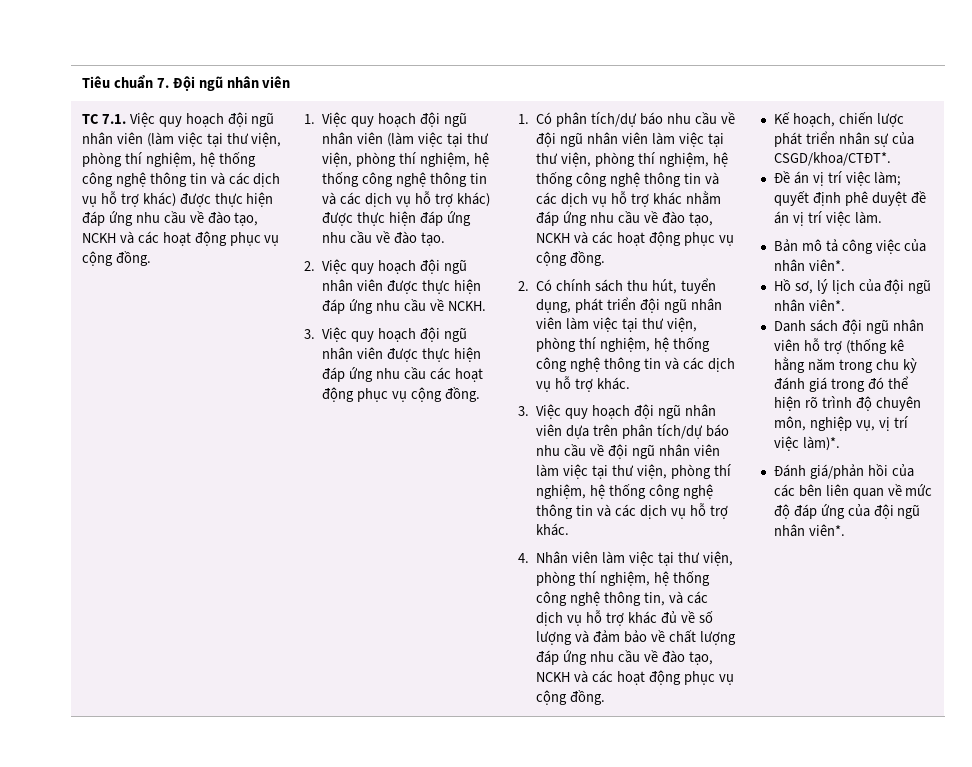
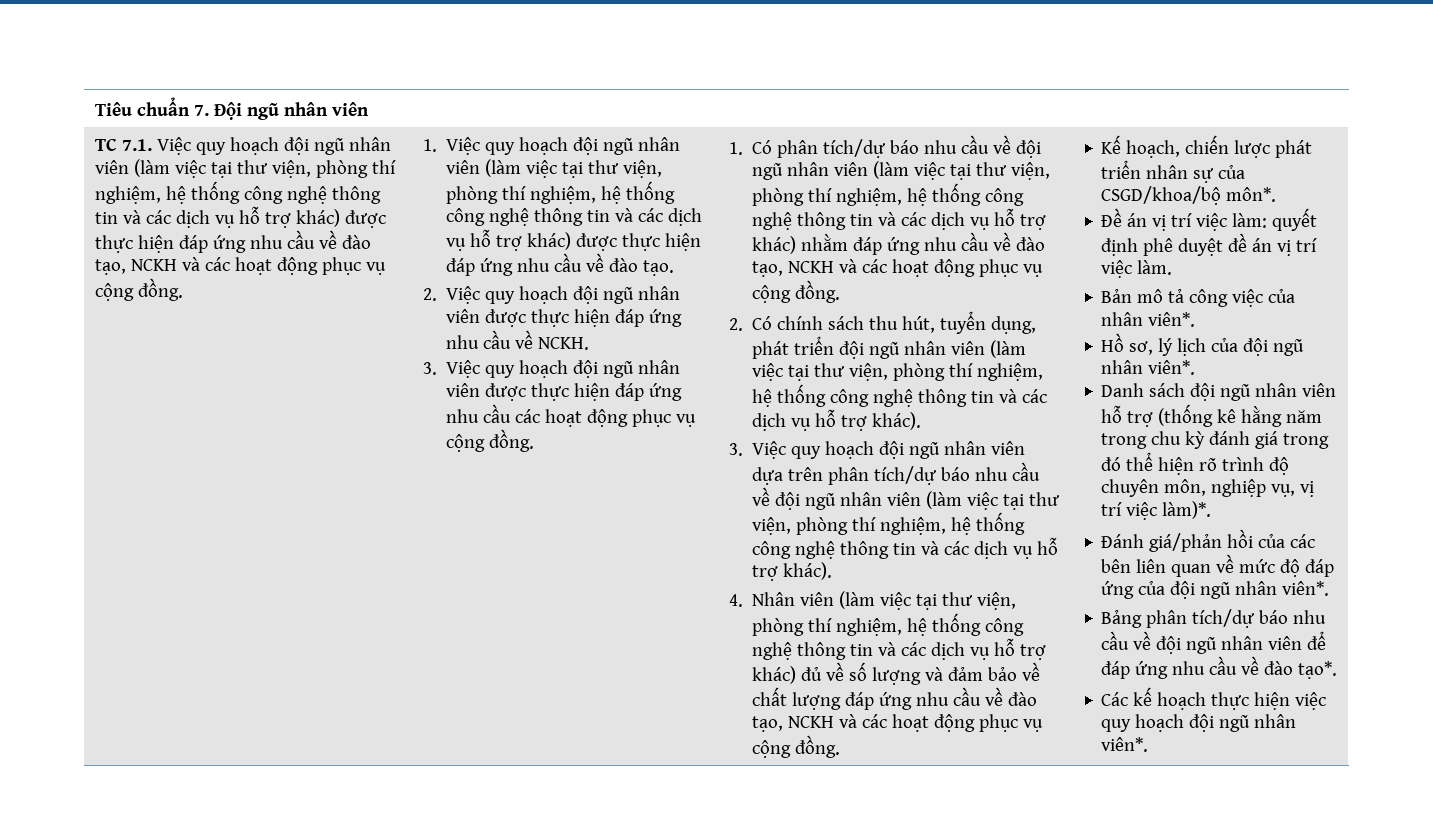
[651,132,675,145] làm -> [873,161,910,179] (làm
[652,192,682,205] khác -> [752,236,797,254] khác)
[566,317,590,330] làm -> [990,340,1027,358] (làm
[596,377,630,390] khác. -> [872,412,922,430] khác).
[536,464,560,477] làm -> [926,491,963,509] (làm
[536,523,570,536] khác. -> [783,562,833,580] khác).
[601,551,625,564] làm -> [839,591,876,609] (làm
[643,591,708,606] [536,610,657,626] tin, và các dịch vụ hỗ trợ khác -> [850,638,1047,660] [752,666,797,684] tin và các dịch vụ hỗ trợ khác)
[773,152,891,166] CSGD/khoa/CTĐT*. -> [1101,186,1277,205] CSGD/khoa/bộ môn*.
[874,171,902,186] làm; -> [1232,213,1268,228] làm:
(845, 530) none -> [1101,609,1327,628] [1101,631,1327,654] [1101,656,1338,679] [1101,687,1327,710] [1101,714,1297,732] [1101,737,1149,752] // Bảng phân tích/dự báo nhu cầu về đội ngũ nhân viên để đáp ứng nhu cầu về đào tạo*. // Các kế hoạch thực hiện việc quy hoạch đội ngũ nhân viên*.

